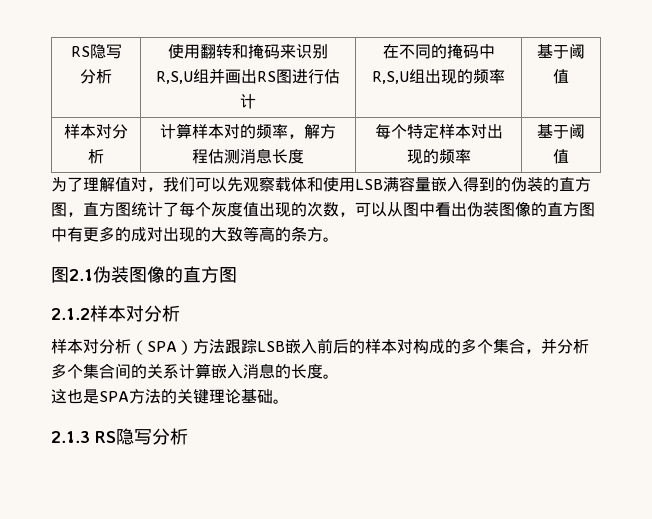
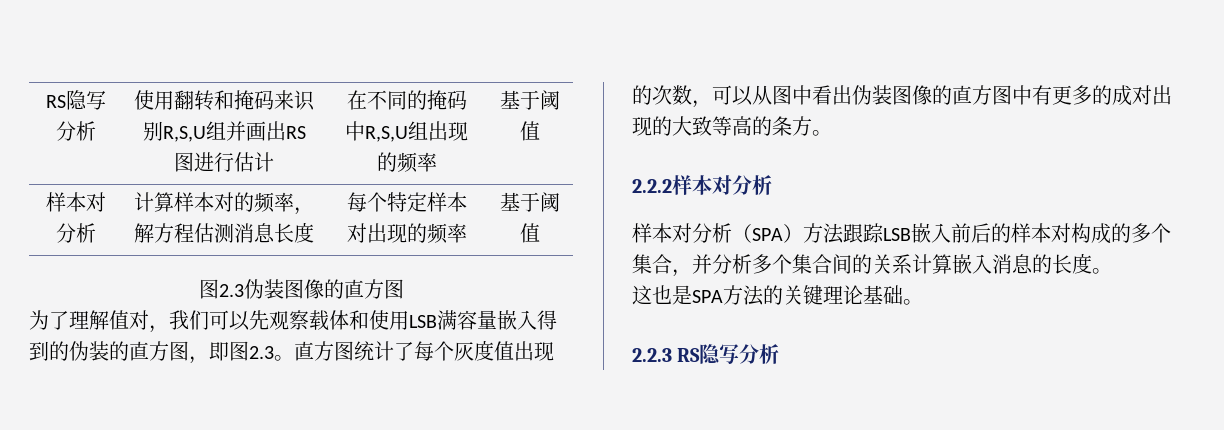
(569, 156) none -> [198,279,404,299] // 图2.3伪装图像的直方图
(83, 214) none -> [209,341,294,361] 即图2.3。
[51,266,237,283] [51,308,90,320] 图2.1伪装图像的直方图 // 2.1.2 -> [632,179,672,193] 2.2.2
[51,431,90,443] 2.1.3 -> [632,348,672,362] 2.2.3

